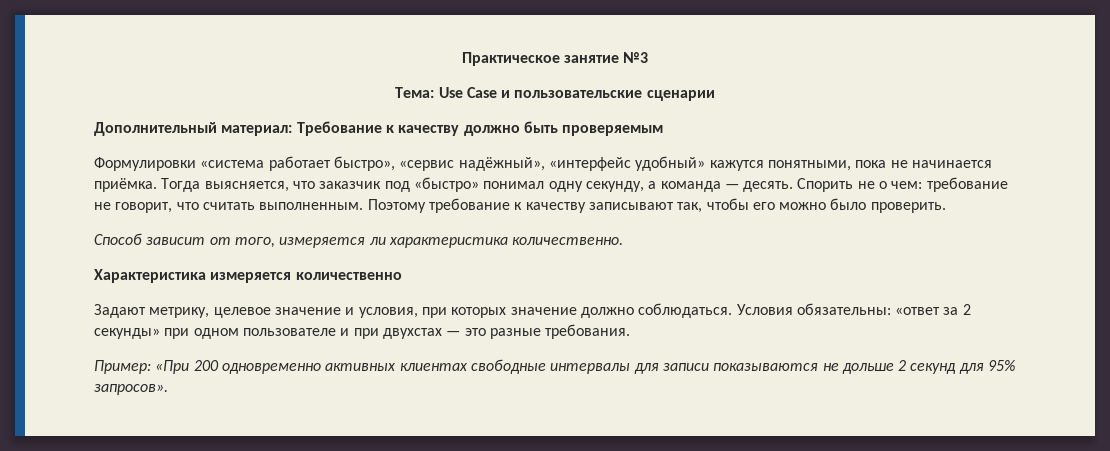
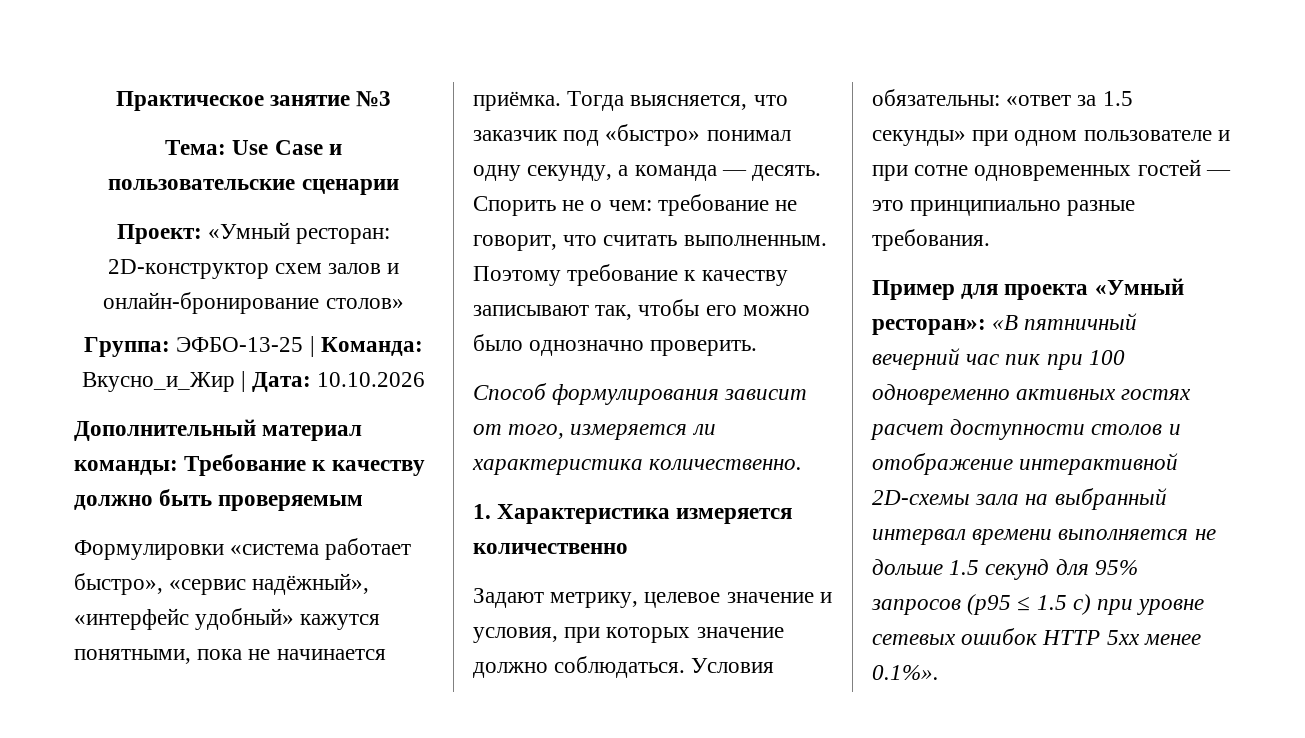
(715, 95) none -> [116,222,391,244] [107,259,400,279] [103,292,404,314] [84,336,423,357] [81,371,426,392] // Проект: «Умный ресторан: 2D-конструктор схем залов и онлайн-бронирование столов» // Группа: ЭФБО-13-25 | Команда: Вкусно_и_Жир | Дата: 10.10.2026
[221,125,293,136] материал: -> [262,425,363,441] [74,460,178,475] материал команды:
(867, 204) none -> [529,340,645,356] однозначно
(142, 239) none -> [552,384,720,405] формулирования
(624, 241) none -> [473,504,491,519] 1.
[962,304,971,315] 2 -> [1102,91,1133,106] 1.5
[382,328,442,339] двухстах -> [914,159,1201,181] сотне одновременных гостей
(486, 332) none -> [910,200,1062,216] принципиально
[94,359,819,374] Пример: «При 200 одновременно активных клиентах свободные интервалы для записи показываются -> [872,278,1184,300] [872,313,1138,335] [872,348,1125,370] [872,384,1192,405] [870,419,1181,440] [872,453,1179,475] [872,488,1167,510] [872,529,1189,545] Пример для проекта «Умный ресторан»: «В пятничный вечерний час пик при 100 одновременно активных гостях расчет доступности столов и отображение интерактивной 2D-схемы зала на выбранный интервал времени выполняется
[898,360,907,371] 2 -> [949,560,980,575] 1.5
[94,384,168,395] запросов». -> [871,594,1205,615] [872,628,1201,645] [872,665,939,680] запросов (p95 ≤ 1.5 с) при уровне сетевых ошибок HTTP 5xx менее 0.1%».

